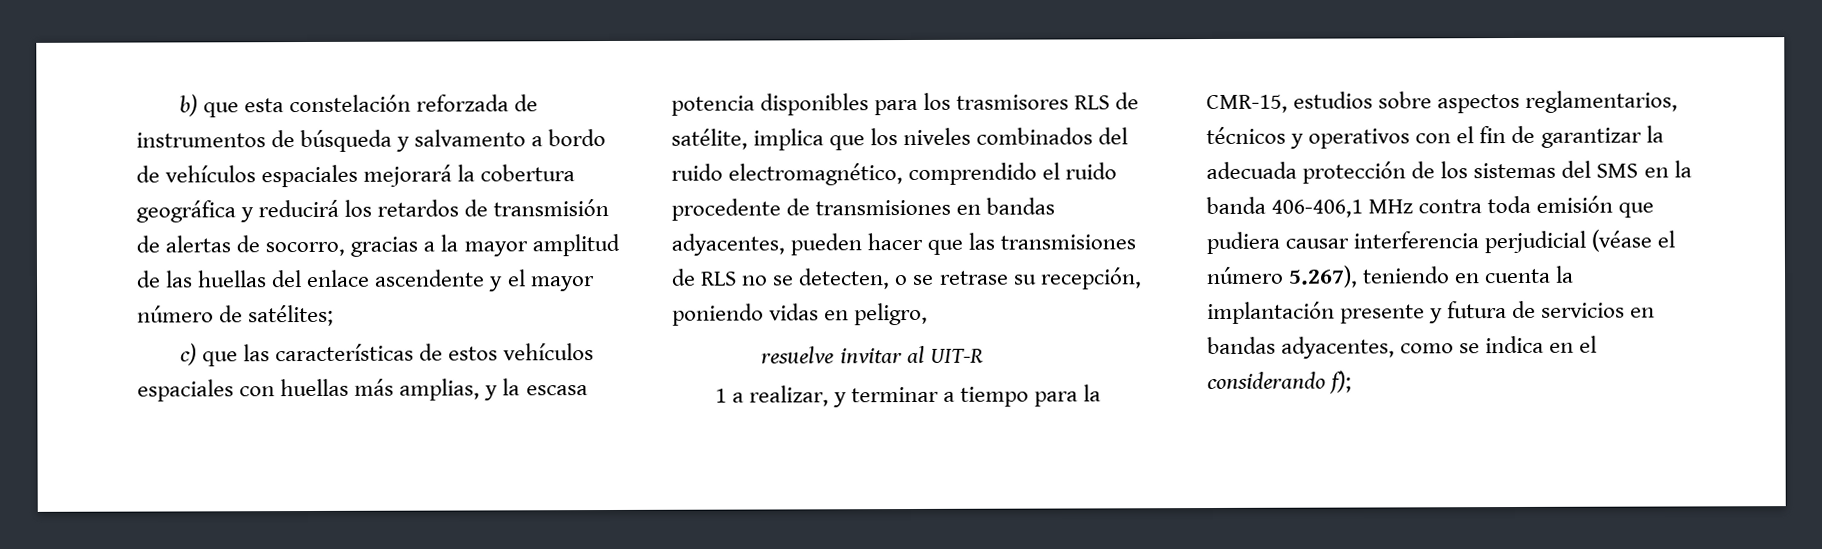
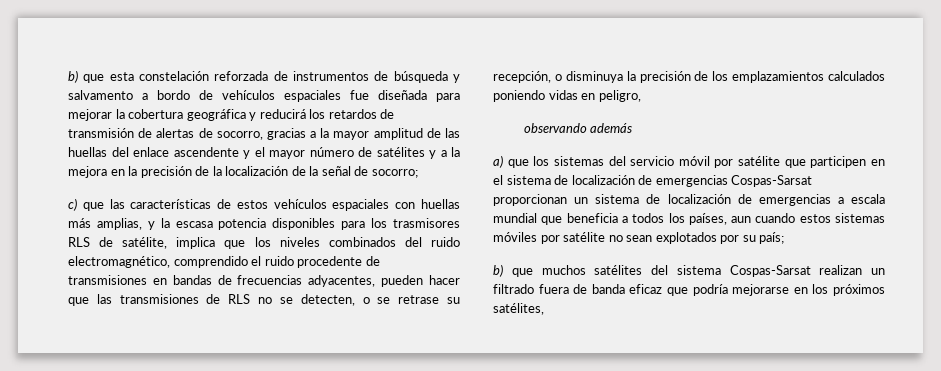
[363,164,453,187] mejorará -> [350,90,460,102] [68,109,112,121] fue diseñada para mejorar
[248,304,335,327] satélites; -> [376,147,460,159] [68,166,418,178] satélites y a la mejora en la precisión de la localización de la señal de socorro;
(1056, 206) none -> [217,275,303,285] de frecuencias
[672,302,929,326] [761,345,984,364] [714,384,1102,408] [1206,90,1679,114] [1206,125,1664,149] [1206,160,1692,184] [1206,195,1655,218] [1206,229,1676,255] [1206,265,1575,288] [1207,300,1656,325] [1207,335,1598,359] [1207,370,1353,394] poniendo vidas en peligro, // resuelve invitar al UIT-R // 1 a realizar, y terminar a tiempo para la CMR-15, estudios sobre aspectos reglamentarios, técnicos y operativos con el fin de garantizar la adecuada protección de los sistemas del SMS en la banda 406-406,1 MHz contra toda emisión que pudiera causar interferencia perjudicial (véase el número 5.267), teniendo en cuenta la implantación presente y futura de servicios en bandas adyacentes, como se indica en el considerando f); -> [554,71,885,83] [493,90,641,102] [523,123,633,133] [493,155,885,168] [493,175,813,187] [493,194,885,206] [493,213,885,225] [493,232,785,244] [493,264,885,277] [493,284,885,296] [493,303,544,315] o disminuya la precisión de los emplazamientos calculados poniendo vidas en peligro, // observando además // a) que los sistemas del servicio móvil por satélite que participen en el sistema de localización de emergencias Cospas-Sarsat proporcionan un sistema de localización de emergencias a escala mundial que beneficia a todos los países, aun cuando estos sistemas móviles por satélite no sean explotados por su país; // b) que muchos satélites del sistema Cospas-Sarsat realizan un filtrado fuera de banda eficaz que podría mejorarse en los próximos satélites,

